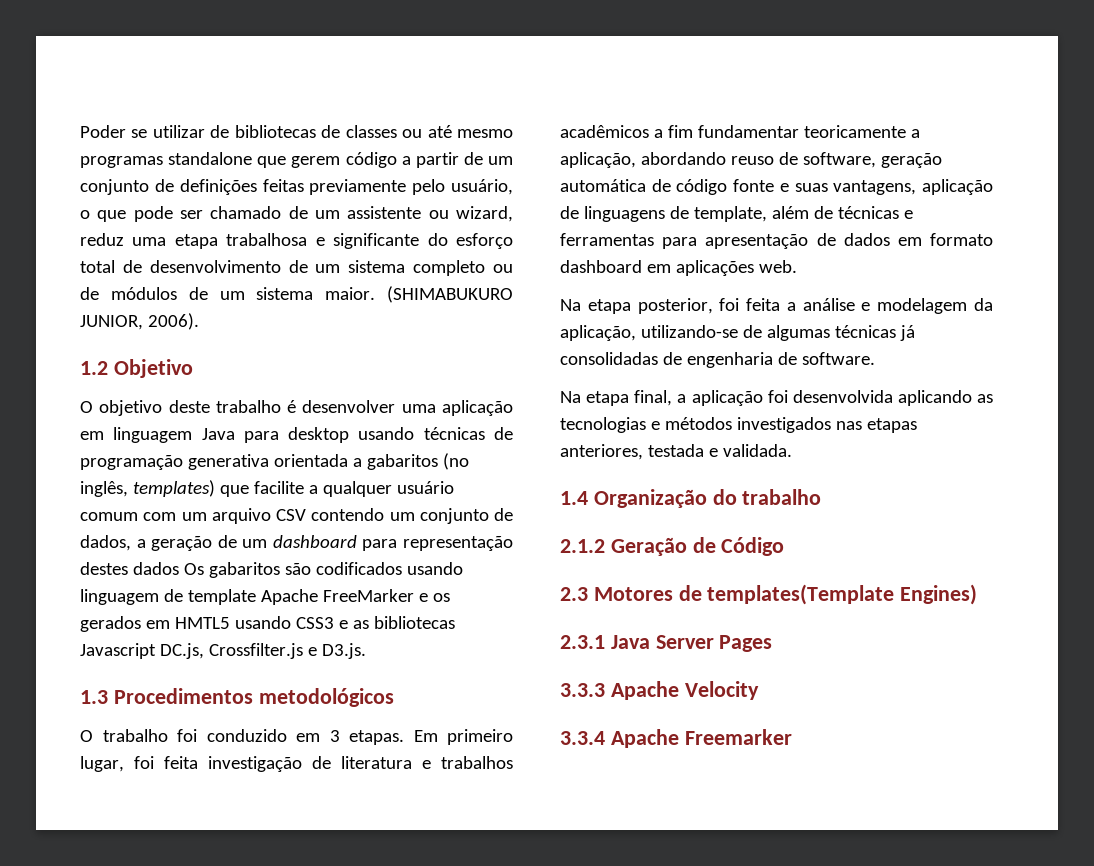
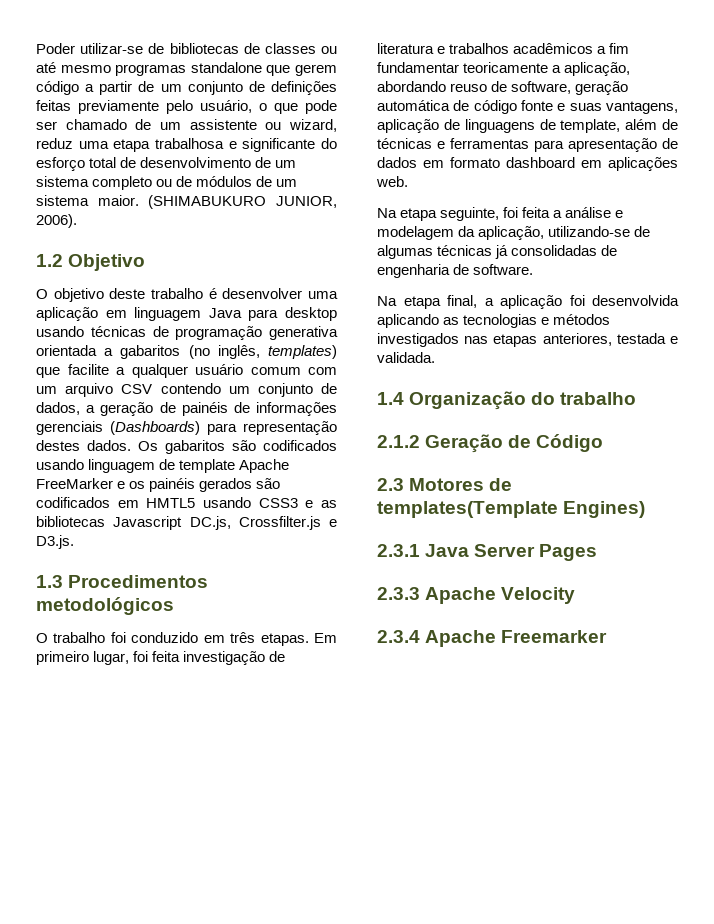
[131,125,205,138] se utilizar -> [80,43,144,54] utilizar-se
[242,535,357,548] um dashboard -> [181,402,337,416] [36,421,200,435] painéis de informações gerenciais (Dashboards)
[132,562,179,575] dados -> [87,440,131,451] dados.
[80,616,141,632] gerados -> [149,478,281,492] [36,497,110,508] painéis gerados são codificados
[329,730,340,742] 3 -> [230,632,256,643] três
[637,298,713,314] posterior, -> [440,207,500,221] seguinte,
[560,683,605,697] 3.3.3 -> [377,587,420,600] 2.3.3
[560,731,605,745] 3.3.4 -> [377,630,420,643] 2.3.4

